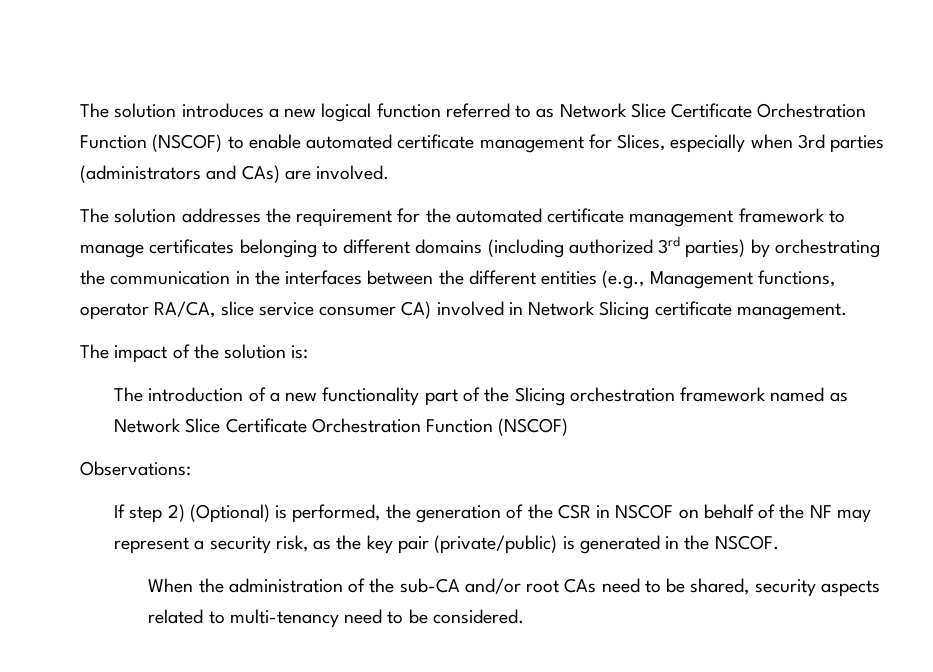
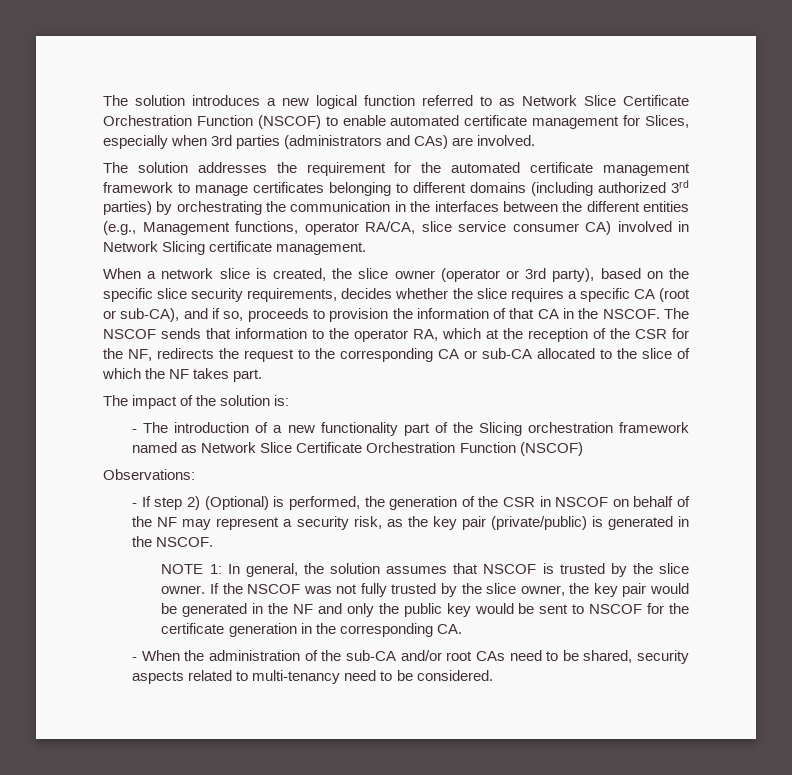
(847, 311) none -> [103,268,689,282] [103,288,690,302] [103,308,689,322] [103,328,689,342] [103,348,690,362] [102,368,263,382] // When a network slice is created, the slice owner (operator or 3rd party), based on the specific slice security requirements, decides whether the slice requires a specific CA (root or sub-CA), and if so, proceeds to provision the information of that CA in the NSCOF. The NSCOF sends that information to the operator RA, which at the reception of the CSR for the NF, redirects the request to the corresponding CA or sub-CA allocated to the slice of which the NF takes part.
(309, 352) none -> [132,429,138,433] -
(191, 468) none -> [132,503,138,507] -
(779, 542) none -> [161,563,689,577] [161,583,689,597] [161,603,689,617] [161,623,462,637] [132,657,138,661] NOTE 1: In general, the solution assumes that NSCOF is trusted by the slice owner. If the NSCOF was not fully trusted by the slice owner, the key pair would be generated in the NF and only the public key would be sent to NSCOF for the certificate generation in the corresponding CA. // -

